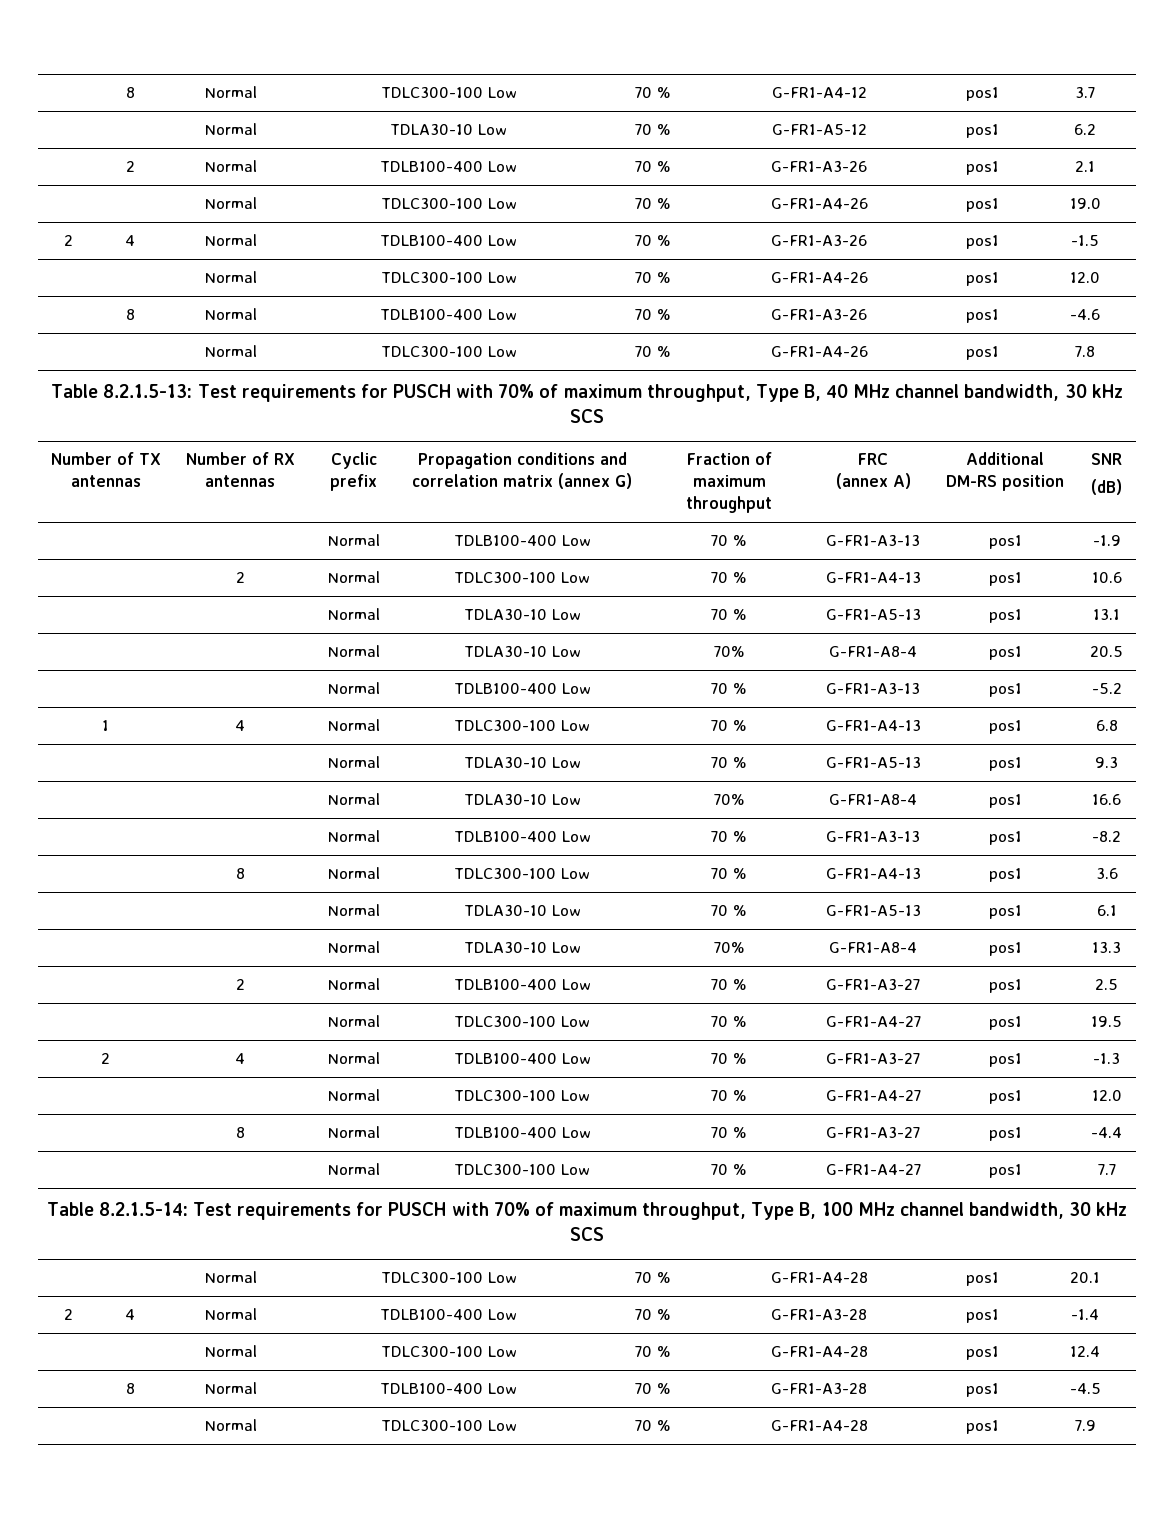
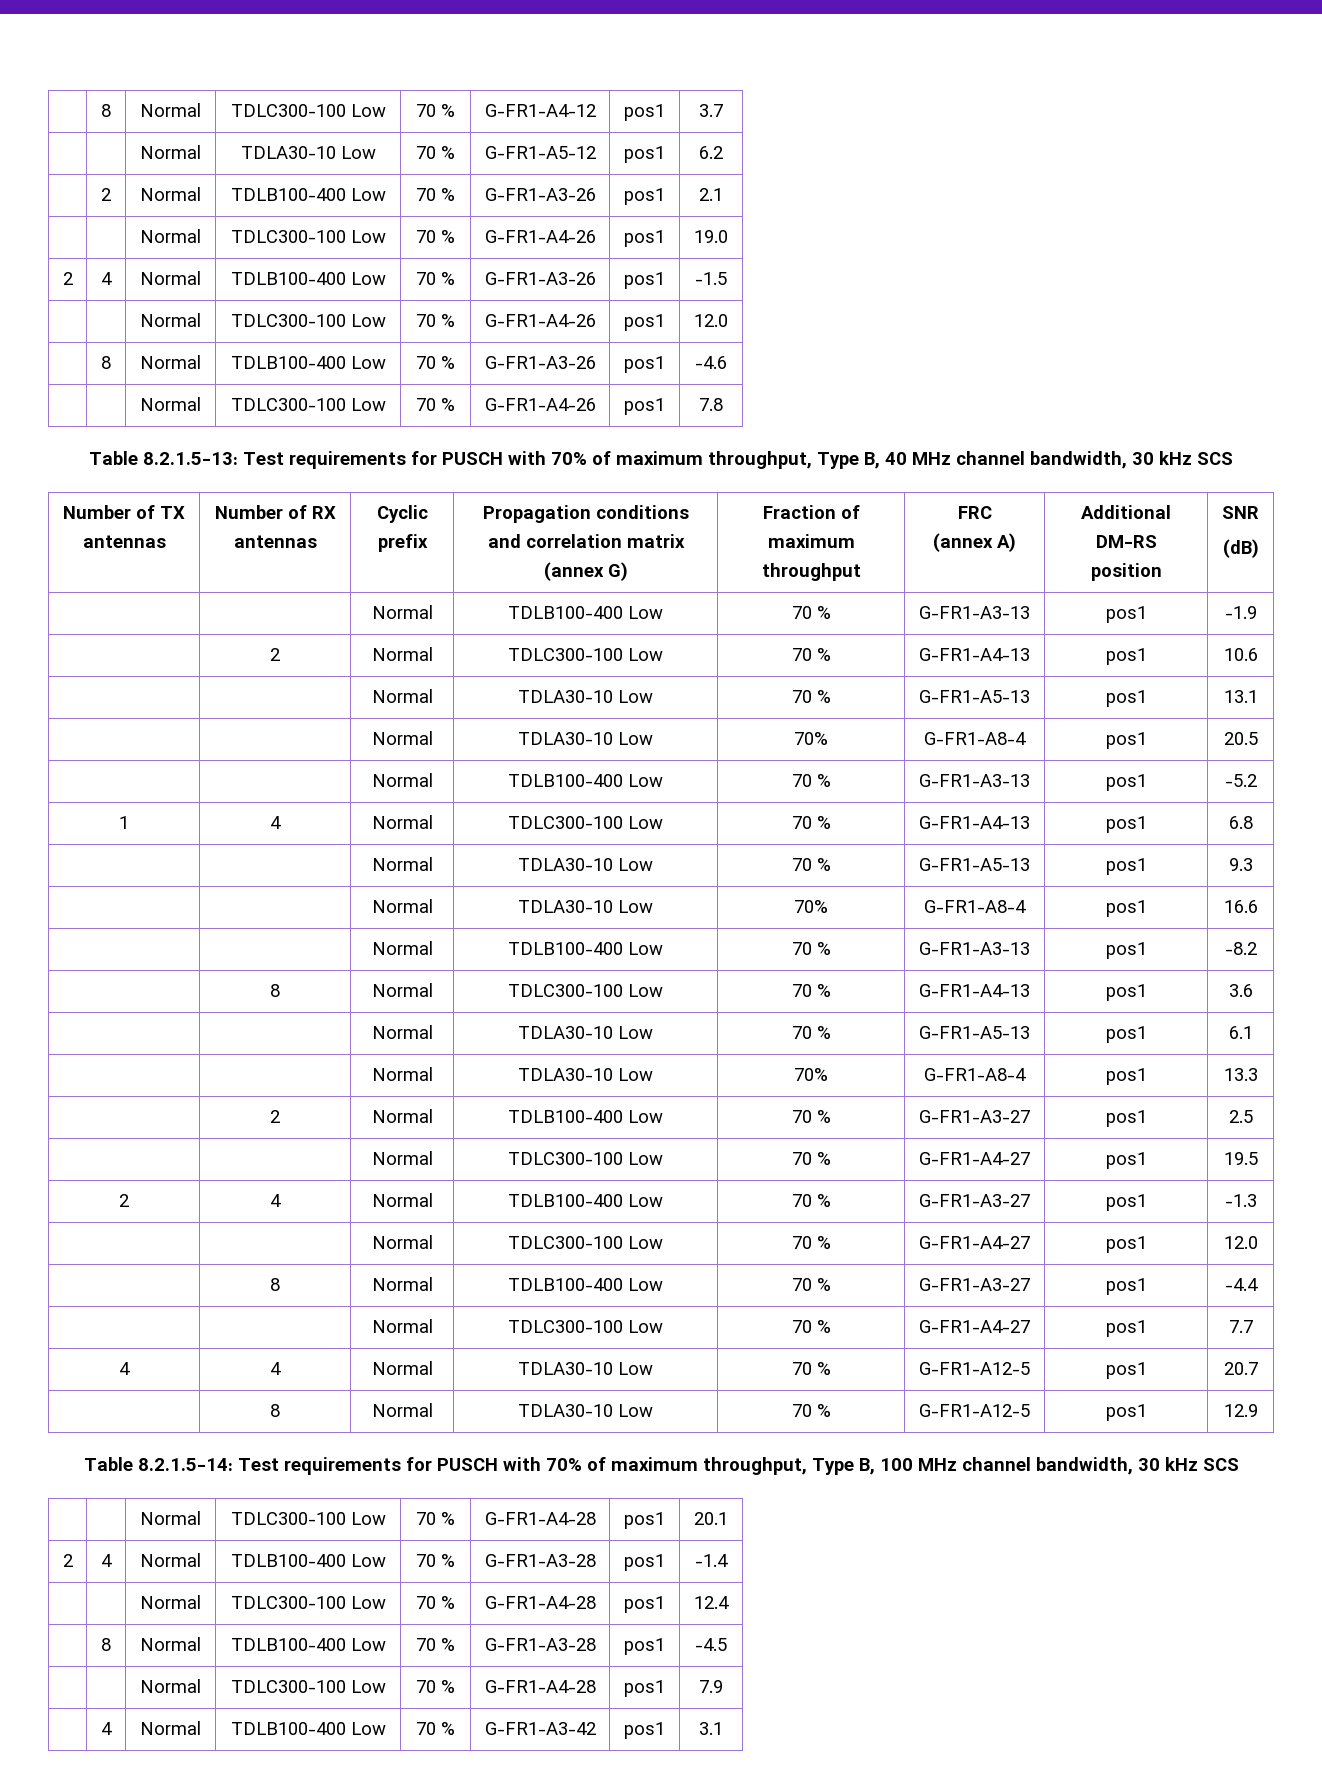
(1116, 1169) none -> [119,1362,130,1375] [270,1362,281,1375] [371,1361,433,1375] [518,1362,653,1375] [791,1362,831,1375] [919,1362,1030,1375] [1105,1362,1147,1379] [1223,1362,1258,1375] [270,1404,280,1417] [371,1403,433,1417] [518,1404,653,1417] [791,1404,831,1417] [919,1404,1030,1417] [1105,1404,1147,1421] [1223,1404,1258,1417] // 4 | 4 | Normal | TDLA30-10 Low | 70 % | G-FR1-A12-5 | pos1 | 20.7 // | 8 | Normal | TDLA30-10 Low | 70 % | G-FR1-A12-5 | pos1 | 12.9
(1096, 1425) none -> [101,1722,112,1735] [140,1721,201,1735] [230,1722,386,1735] [416,1722,455,1735] [484,1722,596,1735] [624,1722,665,1739] [699,1722,723,1735] // | 4 | Normal | TDLB100-400 Low | 70 % | G-FR1-A3-42 | pos1 | 3.1

